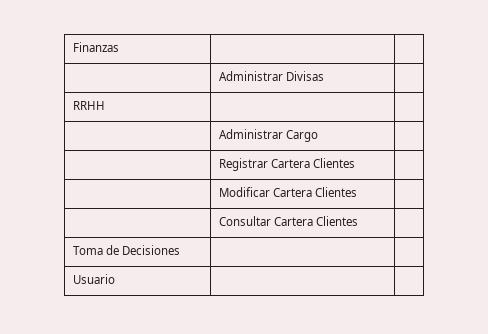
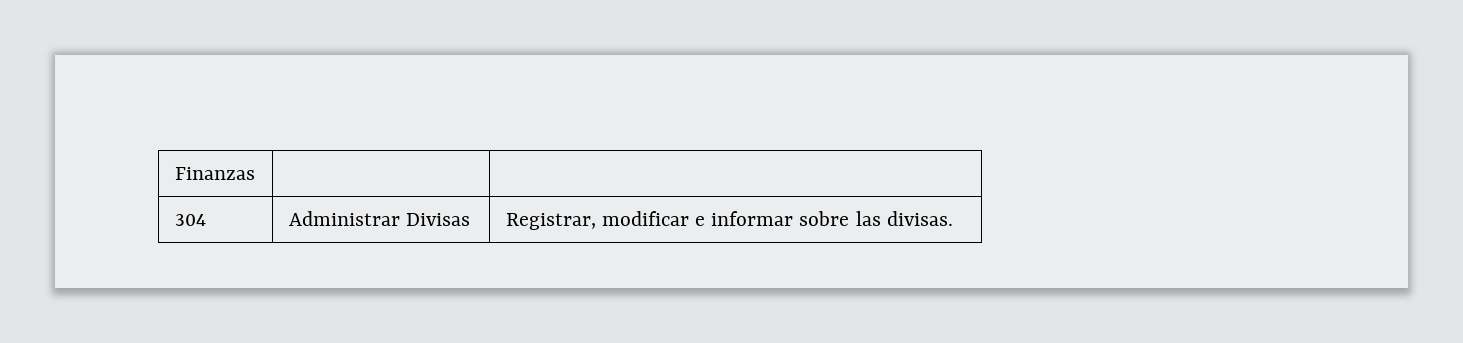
(120, 47) none -> [174,214,206,226] 304
[73,101,106,110] [219,129,319,142] [219,158,356,171] [219,187,358,197] [219,216,359,226] [73,245,181,255] [73,274,116,284] // RRHH | | // | Administrar Cargo | // | Registrar Cartera Clientes | // | Modificar Cartera Clientes | // | Consultar Cartera Clientes | // Toma de Decisiones | | // Usuario | | -> [505,211,953,230] Registrar, modificar e informar sobre las divisas.

